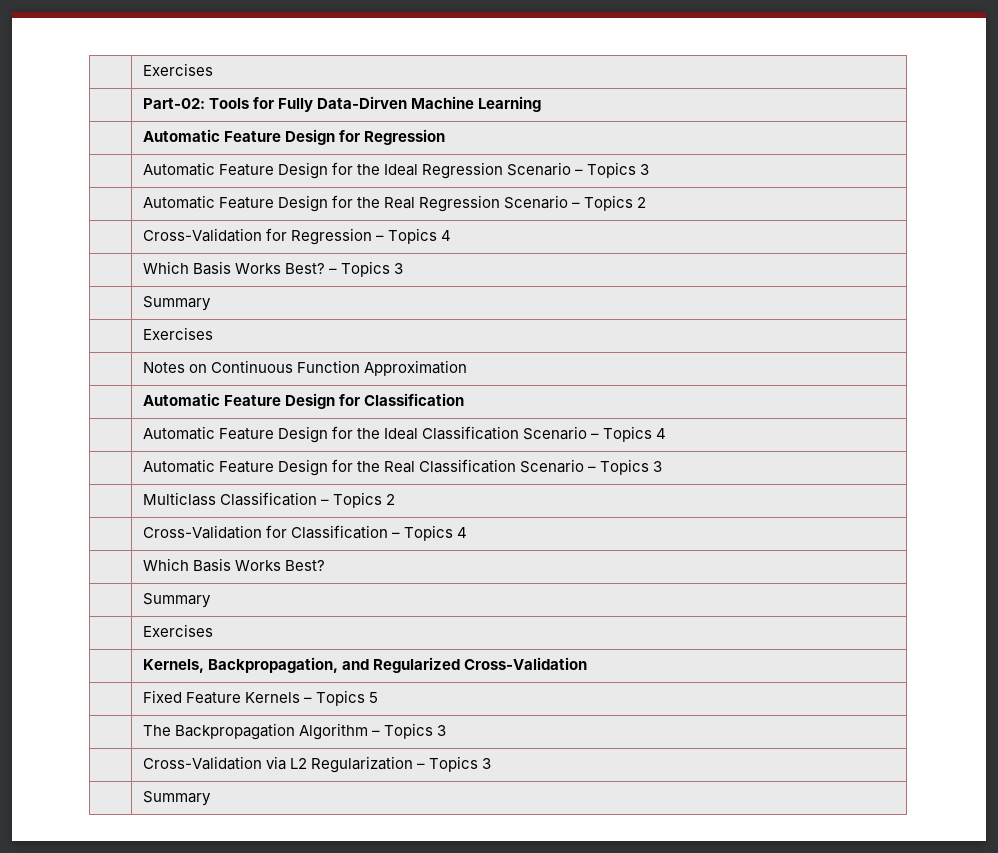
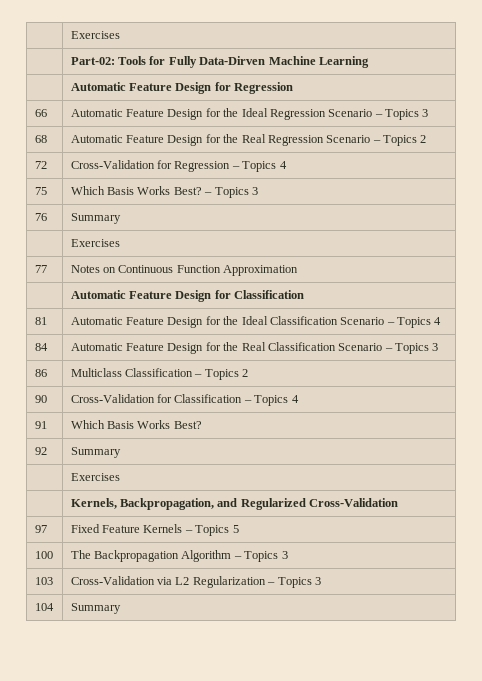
(445, 137) none -> [34,109,47,117] 66
(650, 169) none -> [34,135,47,143] 68
(647, 202) none -> [34,161,47,169] 72
(451, 235) none -> [34,187,47,195] 75
[142,296,211,311] [142,327,213,340] | Summary // | Exercises // -> [34,213,47,221] [70,213,121,224] [70,239,120,247] [34,265,47,273] 76 | Summary // | Exercises // 77
(464, 399) none -> [34,317,47,325] 81
(667, 433) none -> [34,343,48,351] 84
(663, 466) none -> [34,369,47,377] 86
(395, 499) none -> [34,395,47,403] 90
(467, 532) none -> [34,421,47,429] 91
(325, 565) none -> [34,447,47,455] 92
(587, 663) none -> [34,525,47,533] 97
(378, 697) none -> [34,551,53,559] 100
(446, 730) none -> [34,577,53,585] 103
(491, 763) none -> [34,603,54,611] 104

